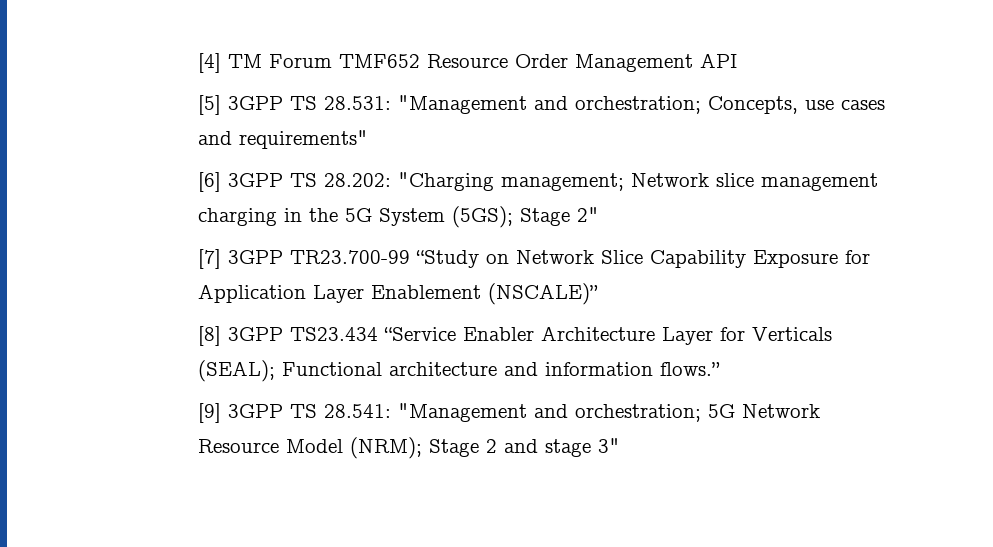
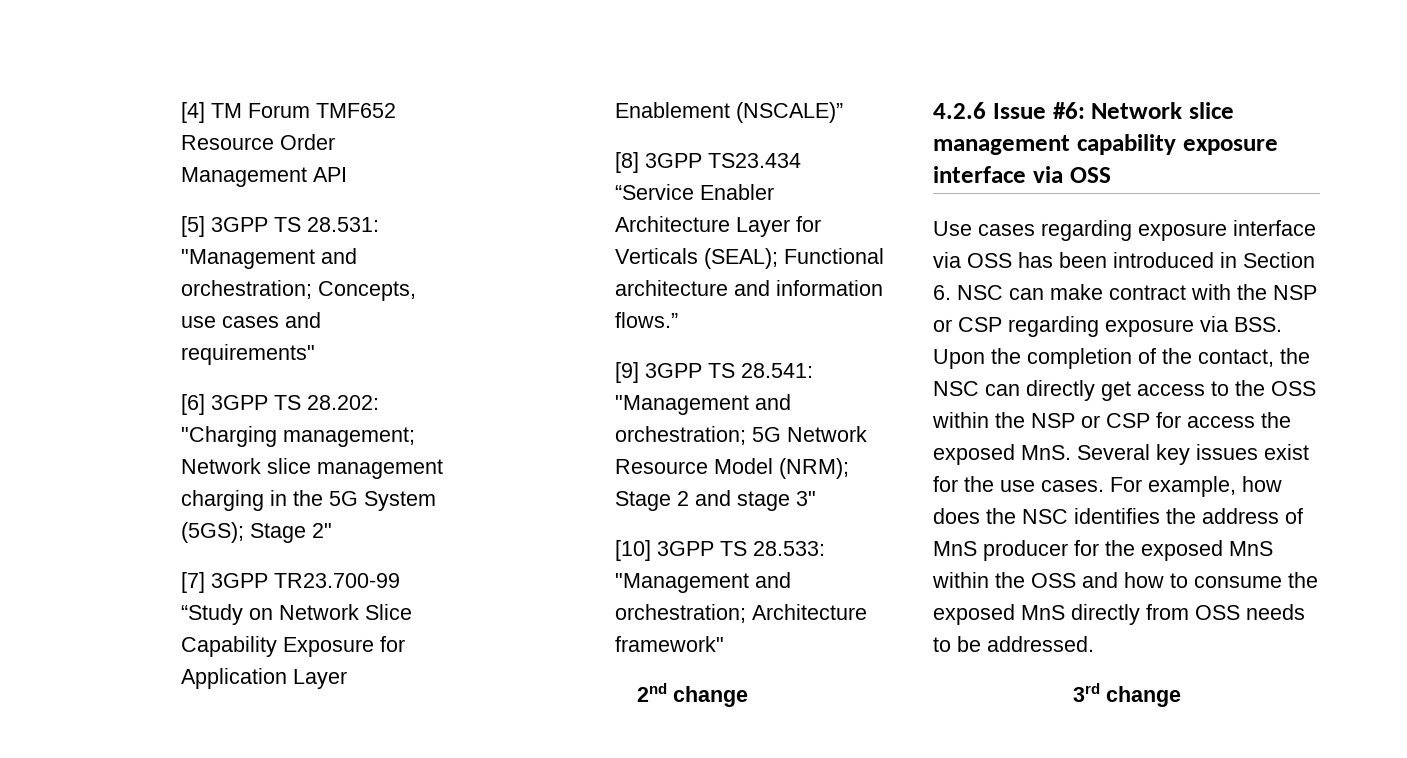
(620, 445) none -> [615,540,826,561] [615,572,792,593] [615,604,868,623] [615,636,725,652] [637,683,748,707] [933,102,1234,119] [933,134,1278,155] [933,166,1111,183] [933,220,1316,241] [933,252,1315,268] [933,284,1317,300] [933,316,1282,337] [933,348,1310,369] [933,380,1316,401] [932,412,1291,428] [933,444,1309,465] [933,476,1282,497] [933,508,1303,524] [933,540,1273,561] [932,572,1318,588] [933,604,1305,625] [933,636,1094,652] [1072,683,1181,707] // [10] 3GPP TS 28.533: "Management and orchestration; Architecture framework" // 2nd change // 4.2.6 Issue #6: Network slice management capability exposure interface via OSS // Use cases regarding exposure interface via OSS has been introduced in Section 6. NSC can make contract with the NSP or CSP regarding exposure via BSS. Upon the completion of the contact, the NSC can directly get access to the OSS within the NSP or CSP for access the exposed MnS. Several key issues exist for the use cases. For example, how does the NSC identifies the address of MnS producer for the exposed MnS within the OSS and how to consume the exposed MnS directly from OSS needs to be addressed. // 3rd change

